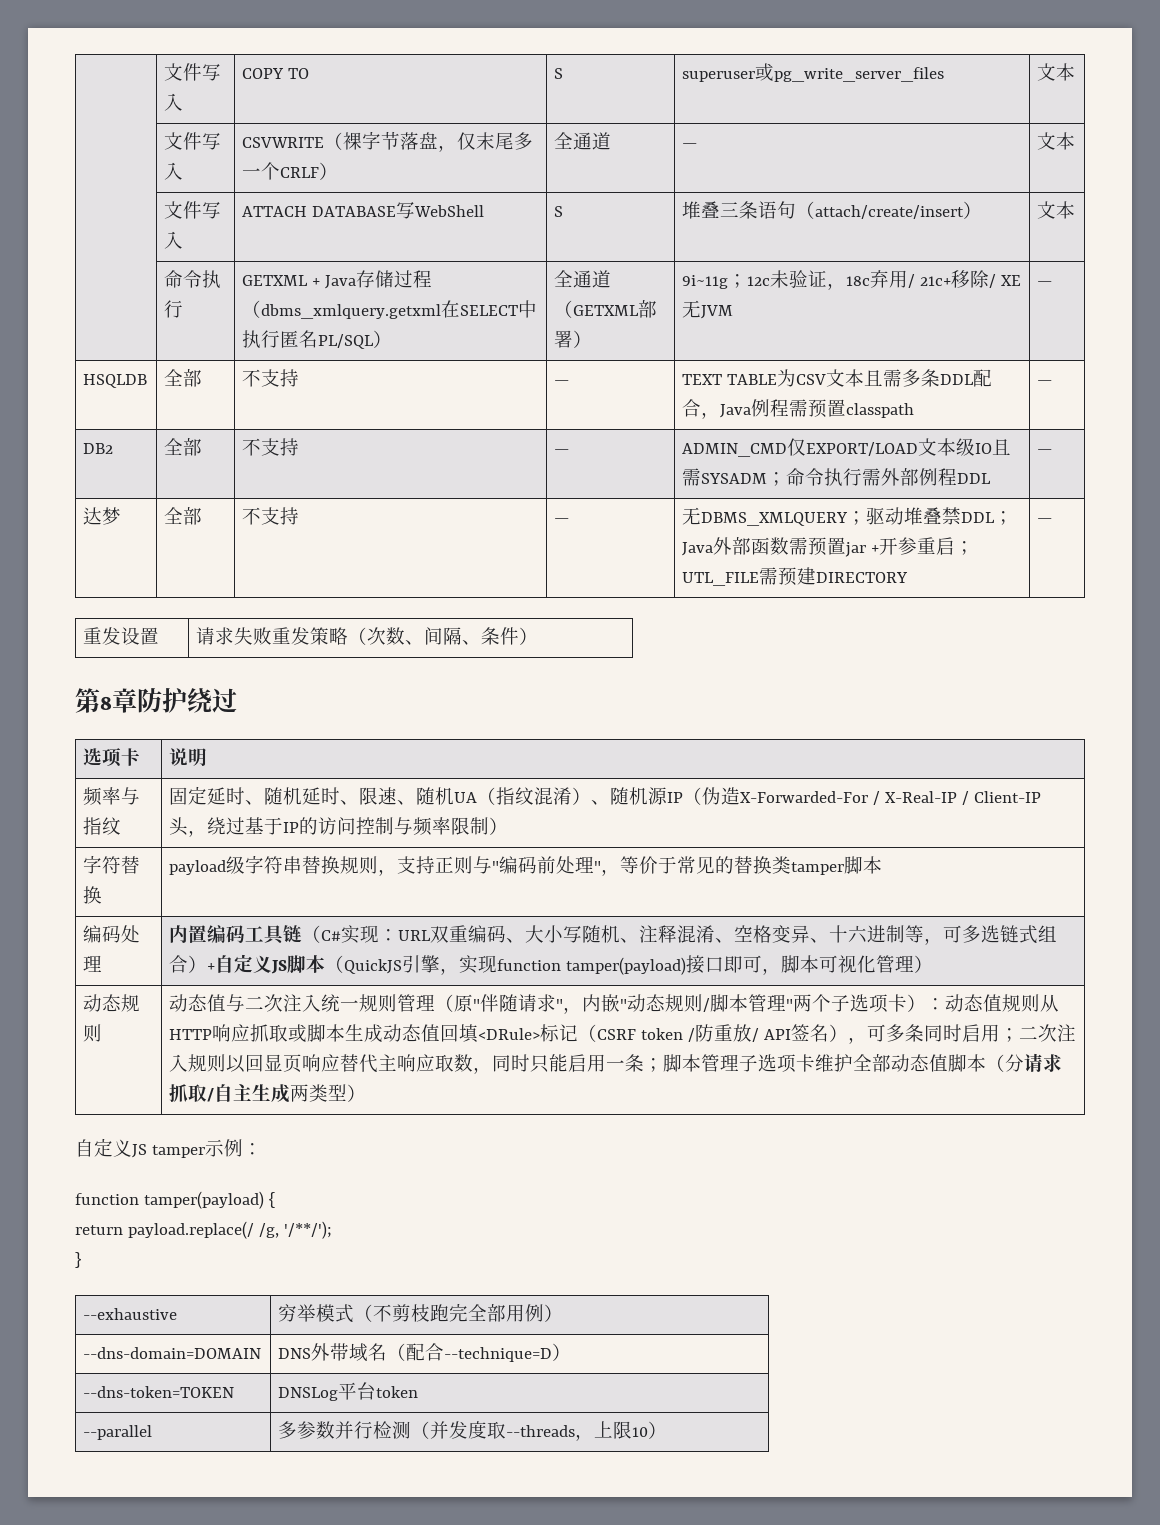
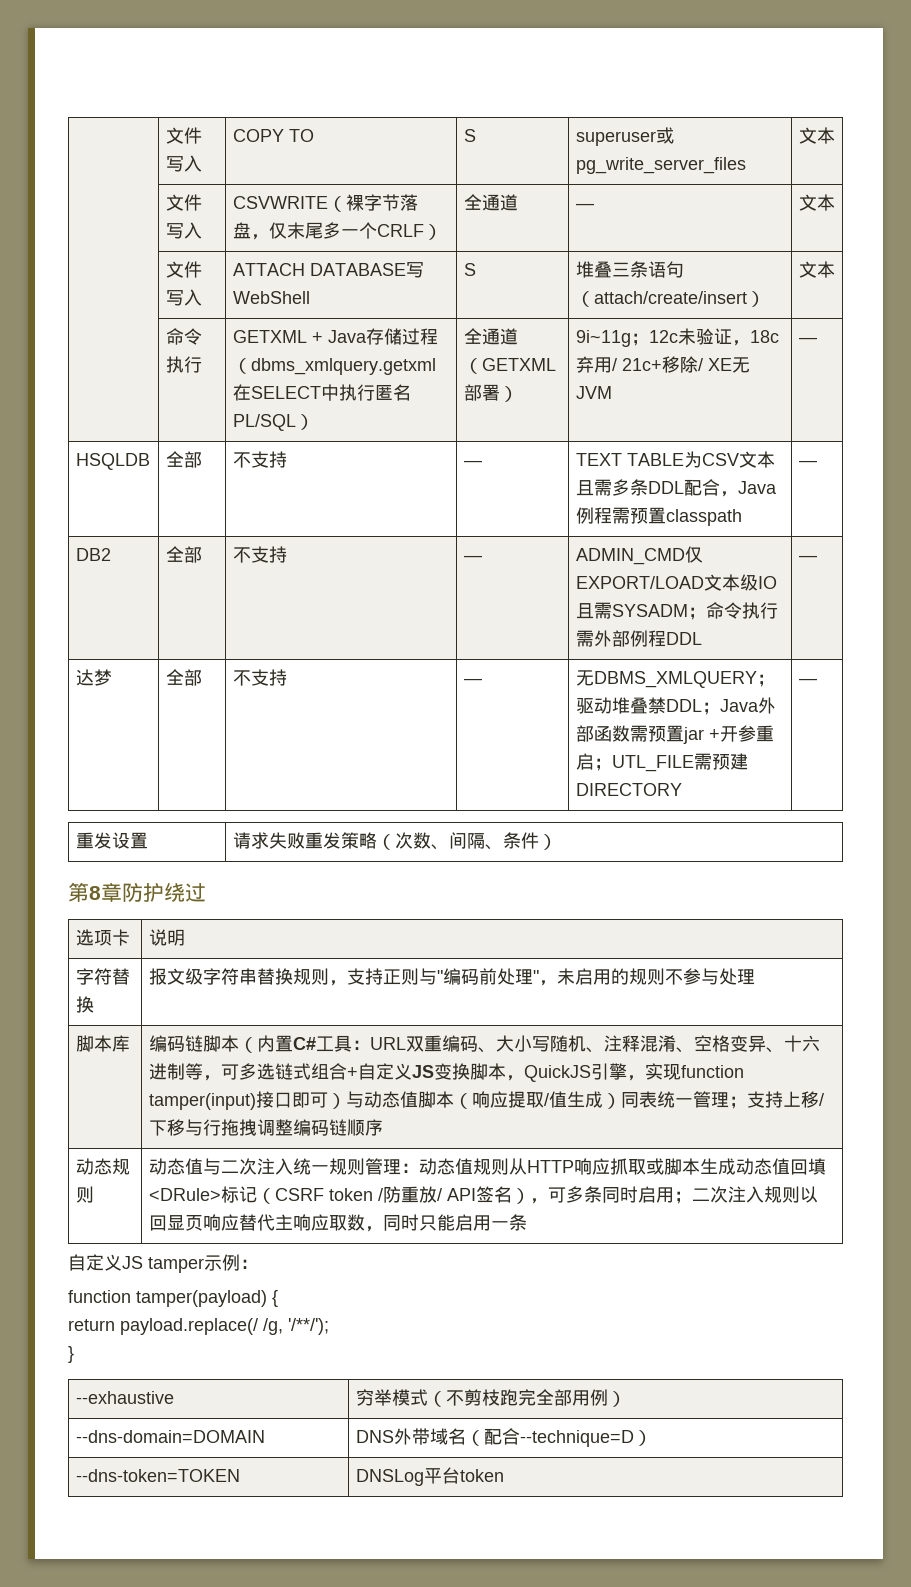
[83,787,141,806] [83,817,122,835] [169,786,1042,805] [169,817,509,837] // 频率与指纹 | 固定延时、随机延时、限速、随机UA（指纹混淆）、随机源IP（伪造X-Forwarded-For / X-Real-IP / Client-IP头，绕过基于IP的访问控制与频率限制） -> (185, 937) none
[169,860,227,875] payload -> [148,968,185,985] 报文
[620,856,883,875] [83,925,141,943] [83,955,103,972] [169,925,380,945] 等价于常见的替换类tamper脚本 // 编码处理 | 内置编码工具链（C#实现 -> [556,968,755,985] [75,1035,130,1052] [148,1035,352,1053] 未启用的规则不参与处理 // 脚本库 | 编码链脚本（内置C#工具
[188,955,208,973] ） -> (347, 1071) none
[287,955,345,973] 脚本（ -> [433,1063,524,1081] 变换脚本，
[566,957,687,975] tamper(payload) -> [148,1093,256,1110] tamper(input)
[762,955,934,975] ，脚本可视化管理） -> [327,1091,824,1109] [148,1119,383,1136] ）与动态值脚本（响应提取/值生成）同表统一管理；支持上移/下移与行拖拽调整编码链顺序
[435,994,927,1014] （原"伴随请求"，内嵌"动态规则/脚本管理"两个子选项卡） -> (401, 1167) none
[644,1053,1063,1073] [169,1084,367,1103] ；脚本管理子选项卡维护全部动态值脚本（分请求抓取/自主生成两类型） -> (527, 1222) none
[83,1425,153,1440] [278,1421,668,1441] // --parallel | 多参数并行检测（并发度取--threads，上限10） -> (504, 1475) none

